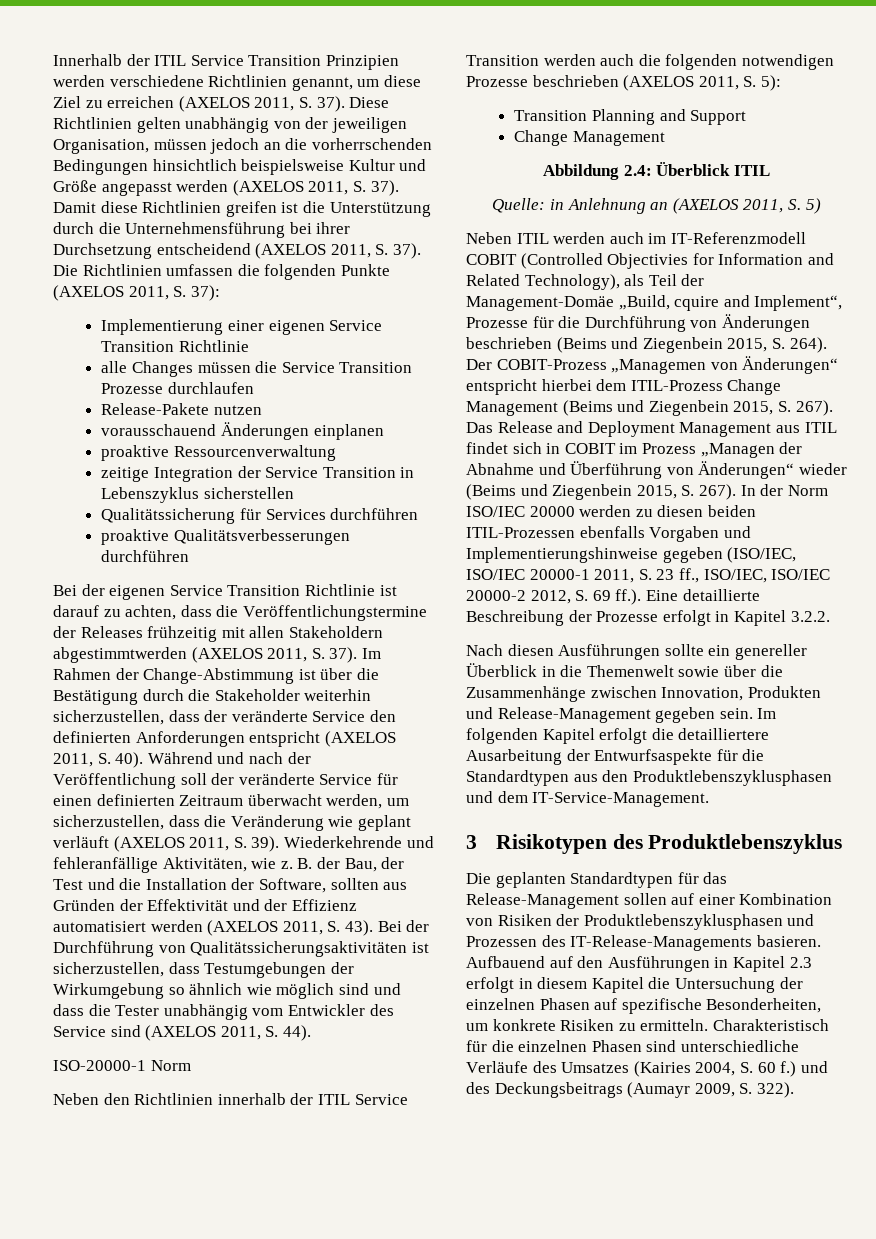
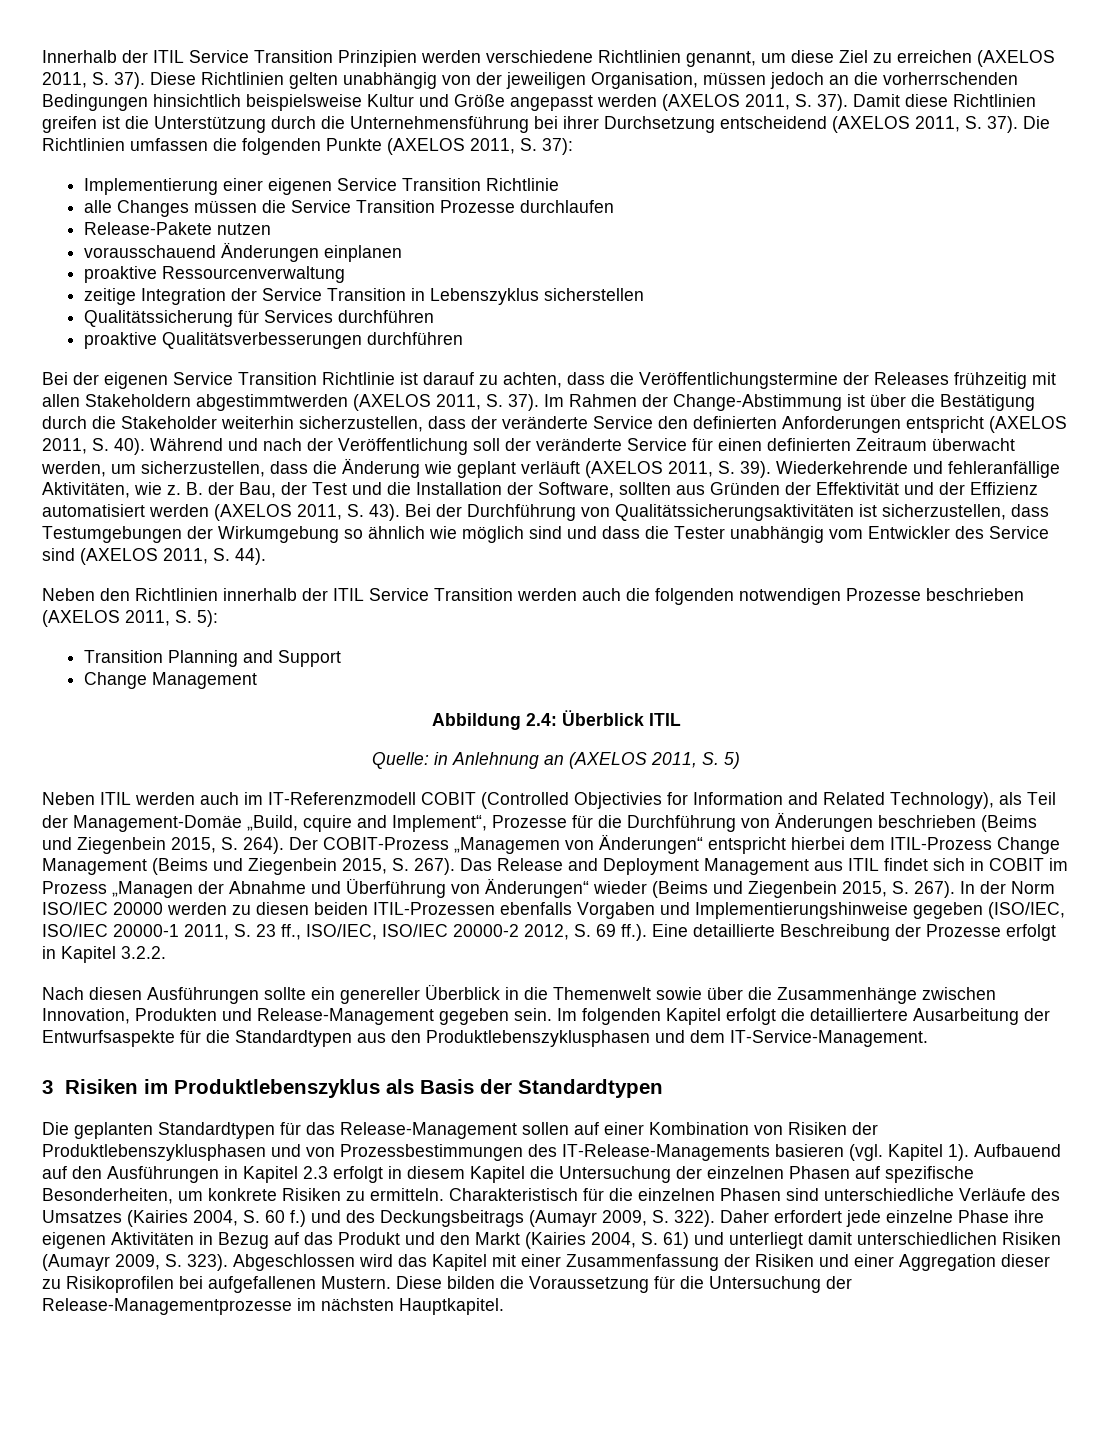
[230,815,324,831] Veränderung -> [342,458,420,478] Änderung
[53,1060,191,1071] // ISO-20000-1 Norm -> (266, 556) none
[495,834,643,854] Risikotypen des -> [64,1079,168,1094] Risiken im
(843, 844) none -> [385,1079,663,1098] als Basis der Standardtypen
[466,935,821,951] Prozessen des IT-Release-Managements basieren. -> [306,1144,969,1161] von Prozessbestimmungen des IT-Release-Managements basieren (vgl. Kapitel 1).
(794, 1090) none -> [720,1210,1044,1227] [42,1232,1061,1249] [42,1254,1050,1271] [42,1276,852,1293] [42,1298,504,1315] Daher erfordert jede einzelne Phase ihre eigenen Aktivitäten in Bezug auf das Produkt und den Markt (Kairies 2004, S. 61) und unterliegt damit unterschiedlichen Risiken (Aumayr 2009, S. 323). Abgeschlossen wird das Kapitel mit einer Zusammenfassung der Risiken und einer Aggregation dieser zu Risikoprofilen bei aufgefallenen Mustern. Diese bilden die Voraussetzung für die Untersuchung der Release-Managementprozesse im nächsten Hauptkapitel.

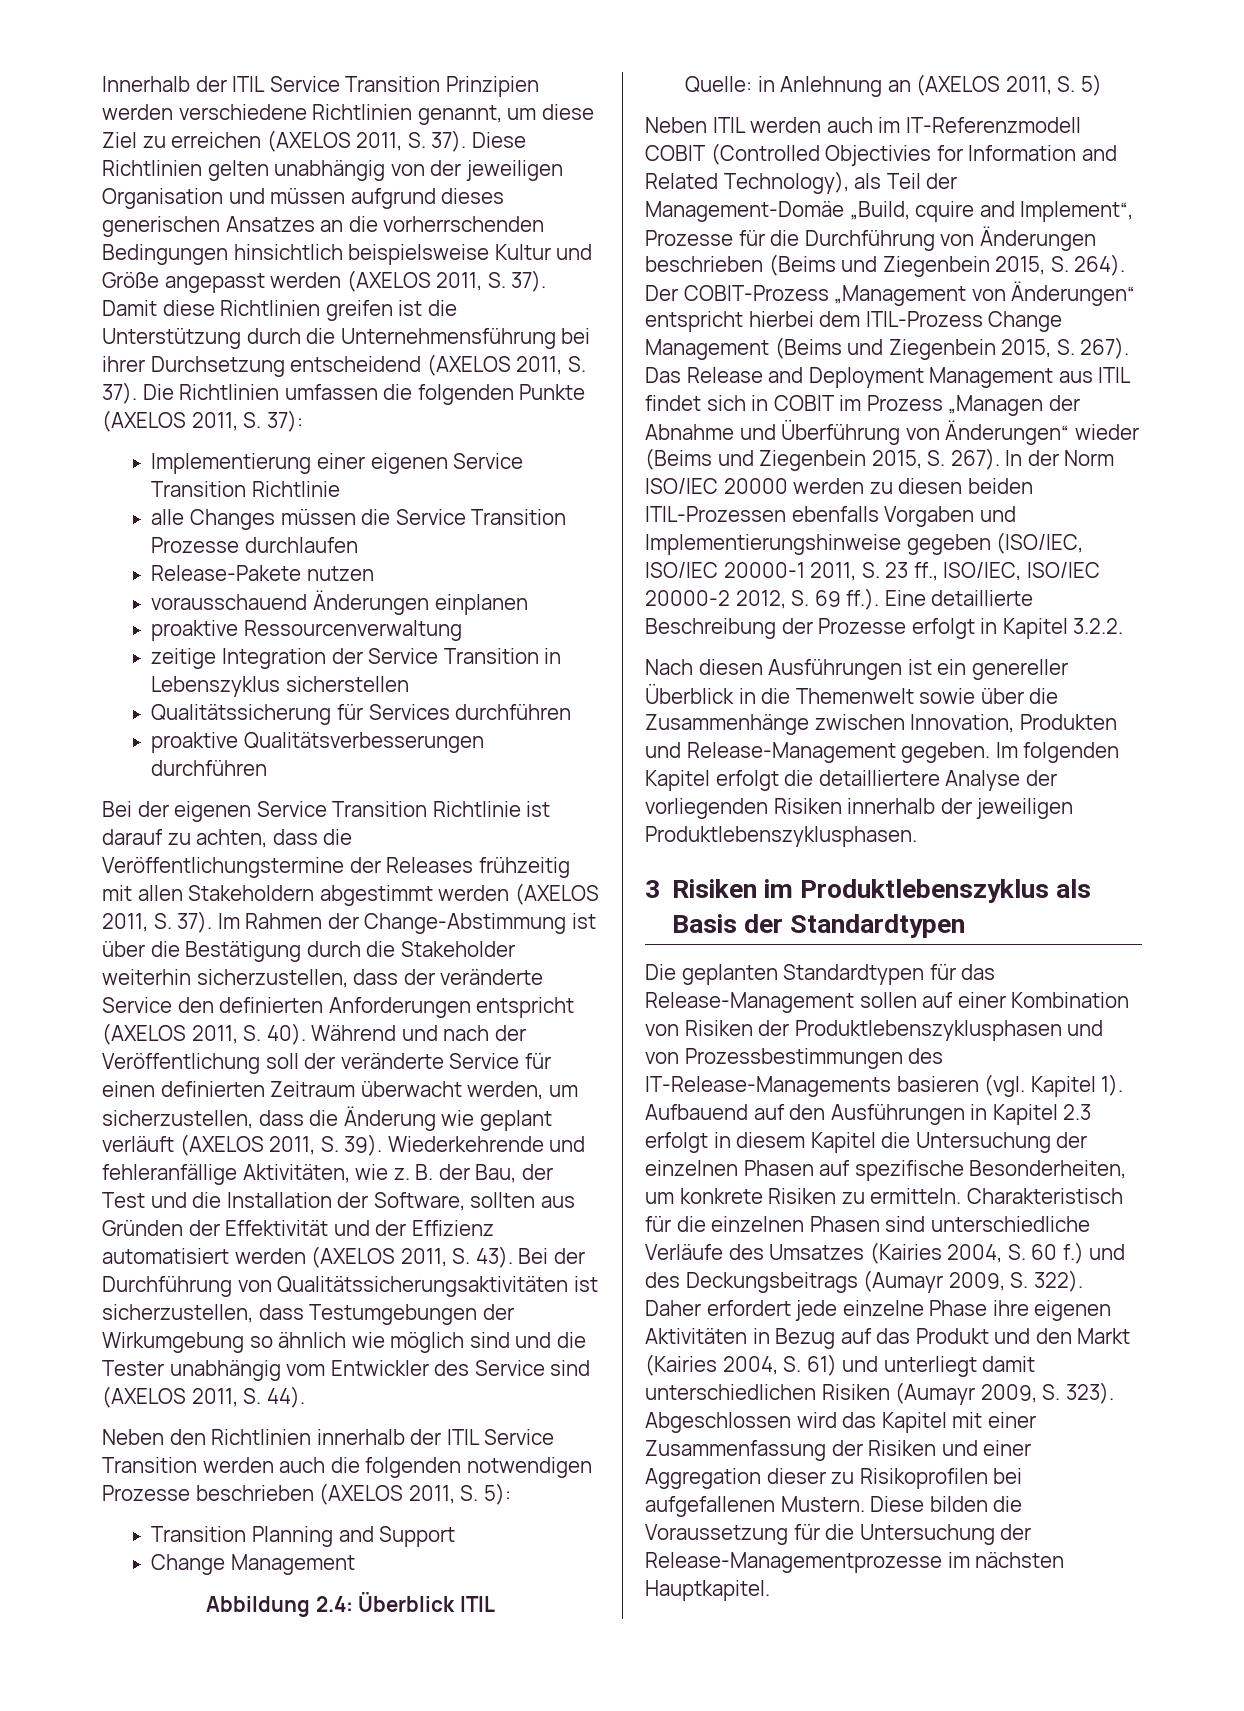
[591,72,824,89] Organisation, müssen jedoch -> [102,188,505,209] [102,216,315,237] Organisation und müssen aufgrund dieses generischen Ansatzes
[196,394,348,411] abgestimmtwerden -> [319,885,510,906] abgestimmt werden
[602,526,640,539] dass -> (552, 1340) none
[454,837,560,854] „Managemen -> [834,285,967,306] „Management
[264,987,306,1000] sollte -> [907,659,932,675] ist
[439,1008,552,1025] gegeben sein. -> [901,742,991,763] gegeben.
[913,1008,1050,1025] [42,1030,928,1047] Ausarbeitung der Entwurfsaspekte für die Standardtypen aus den Produktlebenszyklusphasen und dem IT-Service-Management. -> [945,770,1057,791] [645,798,1074,819] [645,826,917,847] Analyse der vorliegenden Risiken innerhalb der jeweiligen Produktlebenszyklusphasen.

